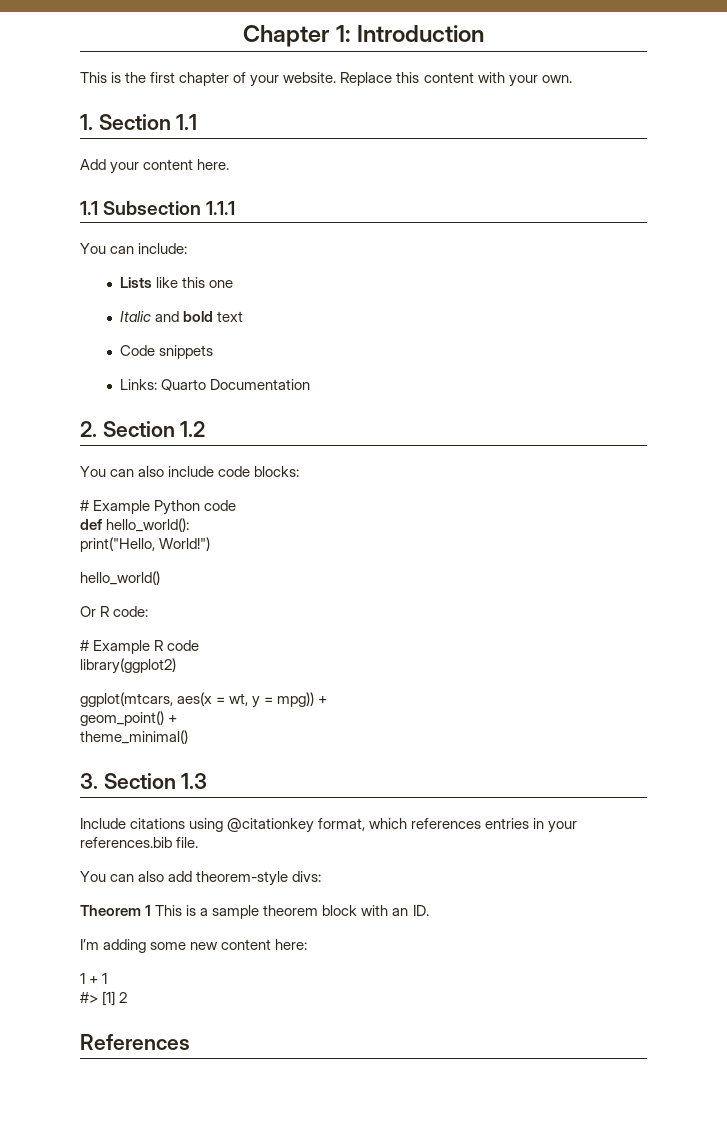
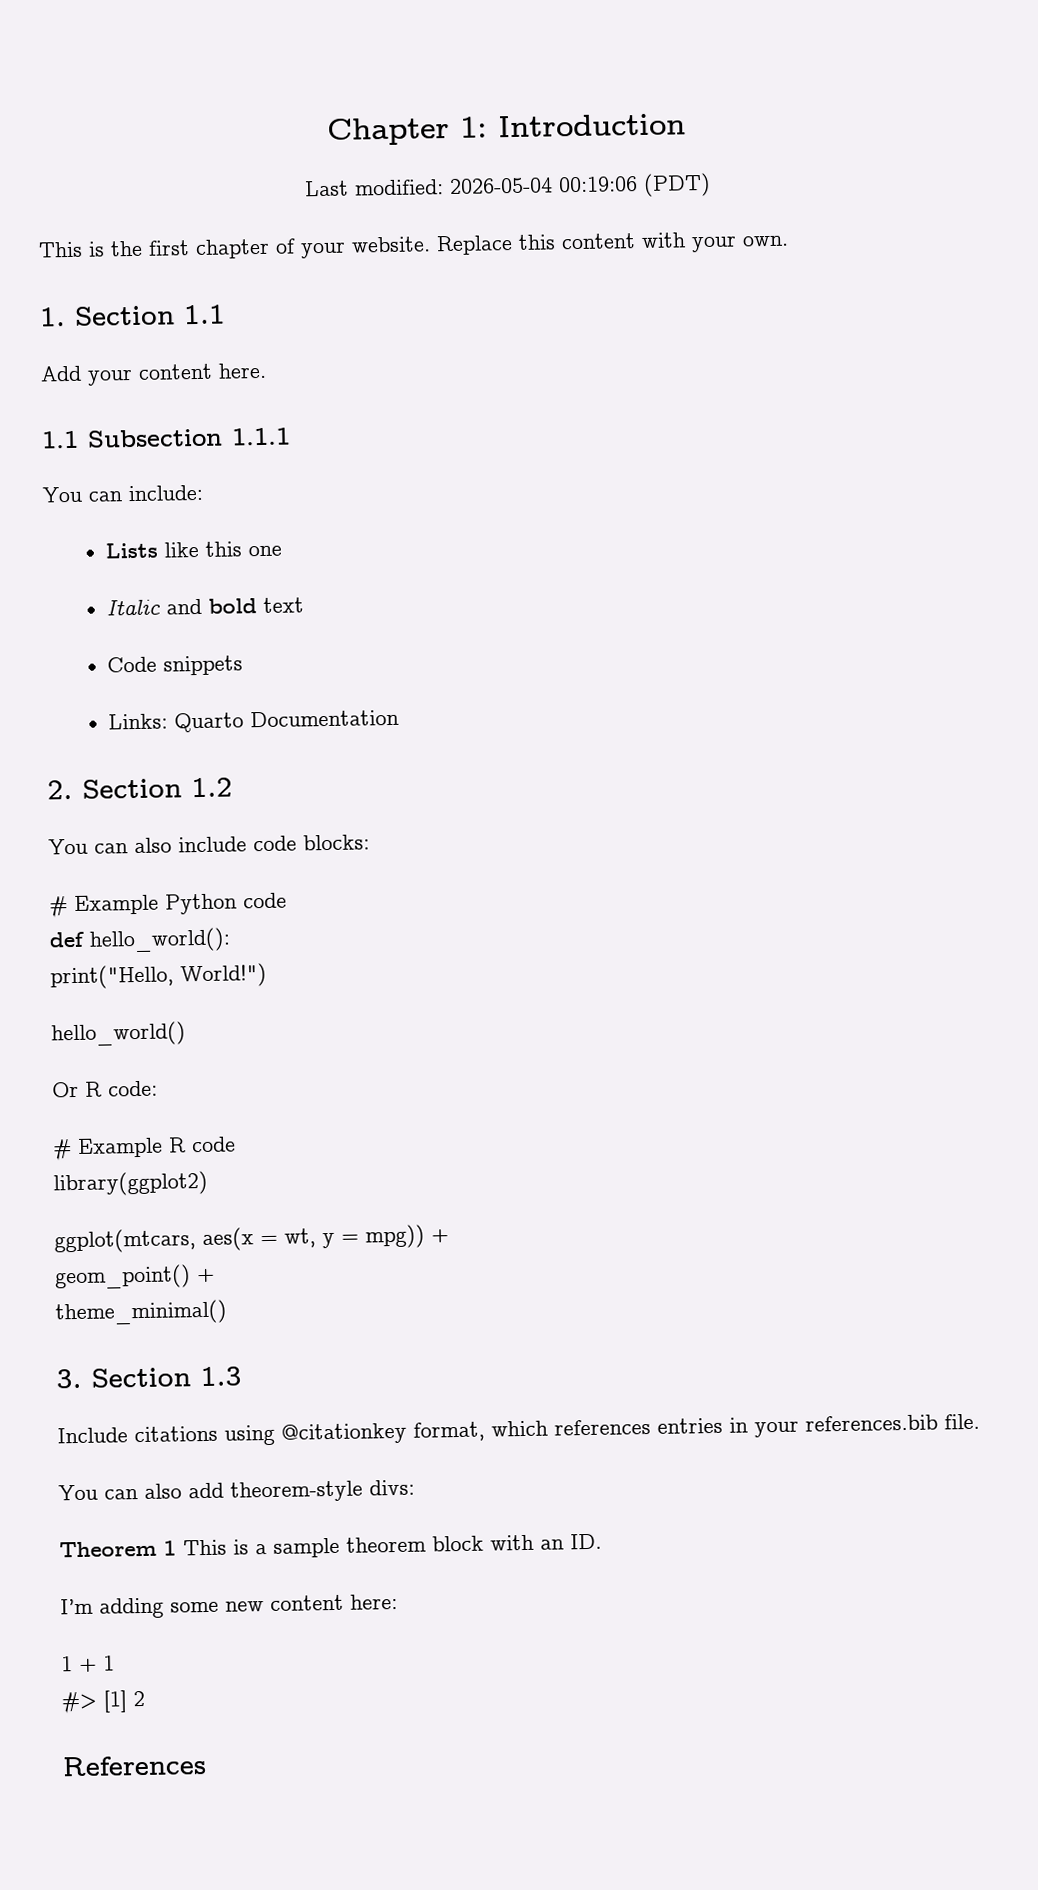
(484, 33) none -> [303,172,711,197] // Last modified: 2026-05-04 00:19:06 (PDT)

